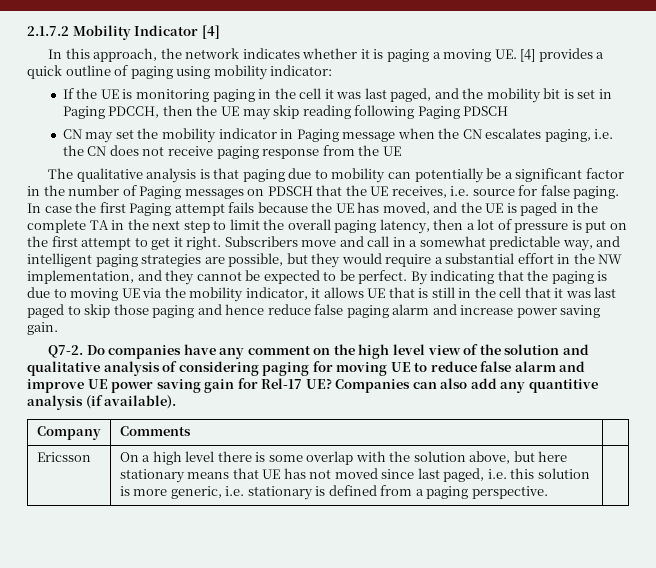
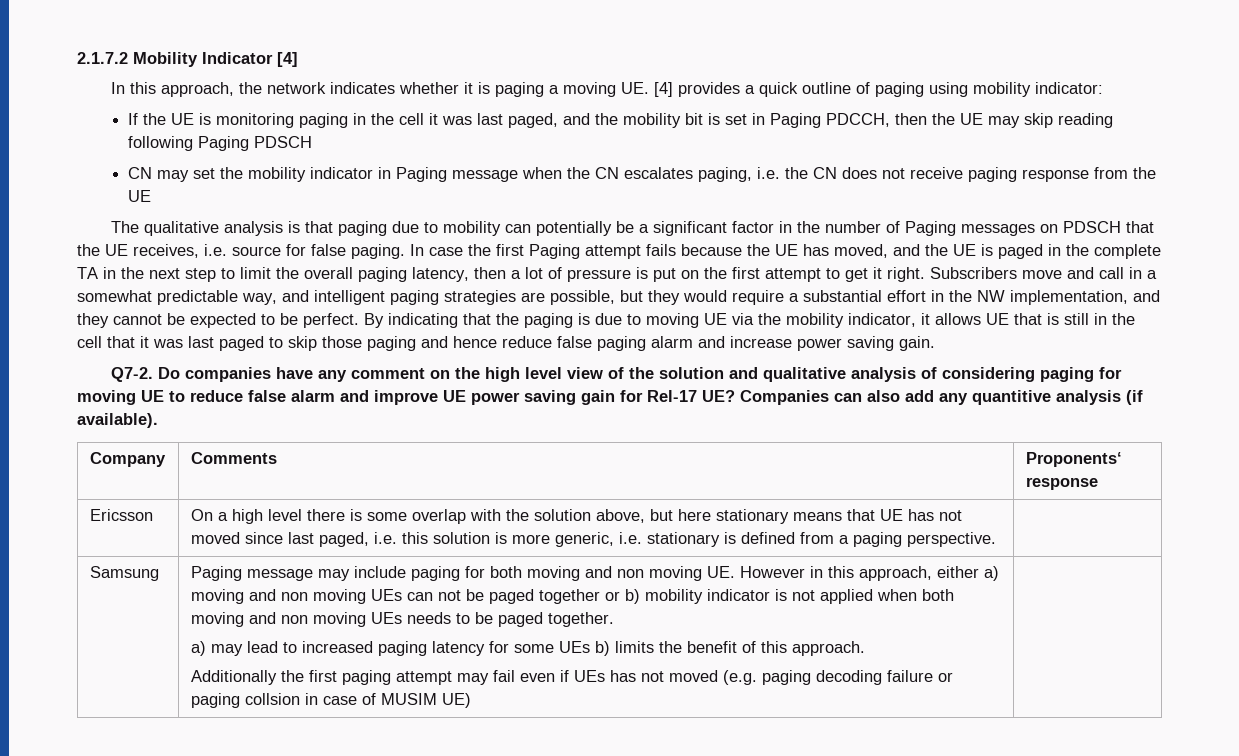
(191, 431) none -> [1025,452,1122,467] [1025,477,1098,490] Proponents‘ response
(548, 492) none -> [89,566,159,581] [190,566,999,581] [190,589,954,604] [190,612,614,627] [190,641,865,656] [190,670,953,685] [190,693,471,708] // Samsung | Paging message may include paging for both moving and non moving UE. However in this approach, either a) moving and non moving UEs can not be paged together or b) mobility indicator is not applied when both moving and non moving UEs needs to be paged together. // a) may lead to increased paging latency for some UEs b) limits the benefit of this approach. // Additionally the first paging attempt may fail even if UEs has not moved (e.g. paging decoding failure or paging collsion in case of MUSIM UE) |

